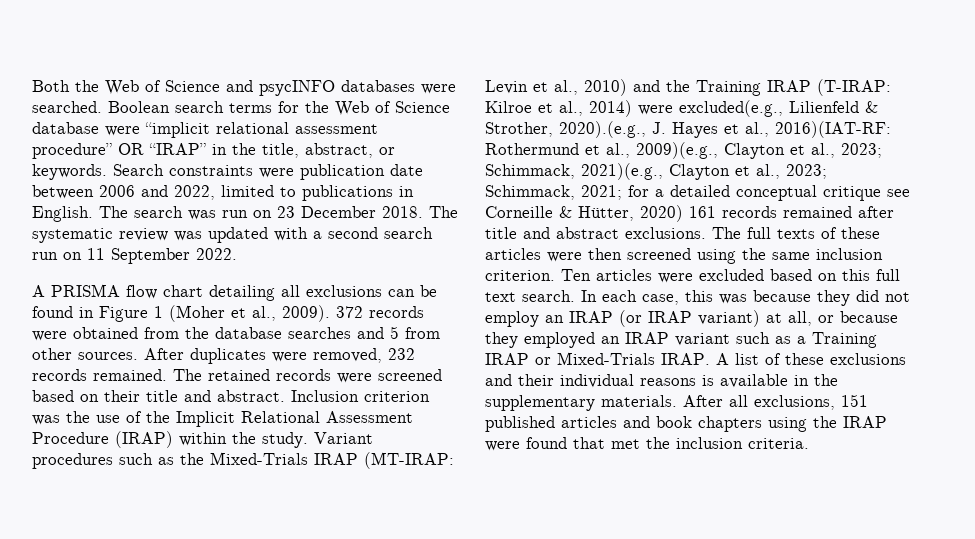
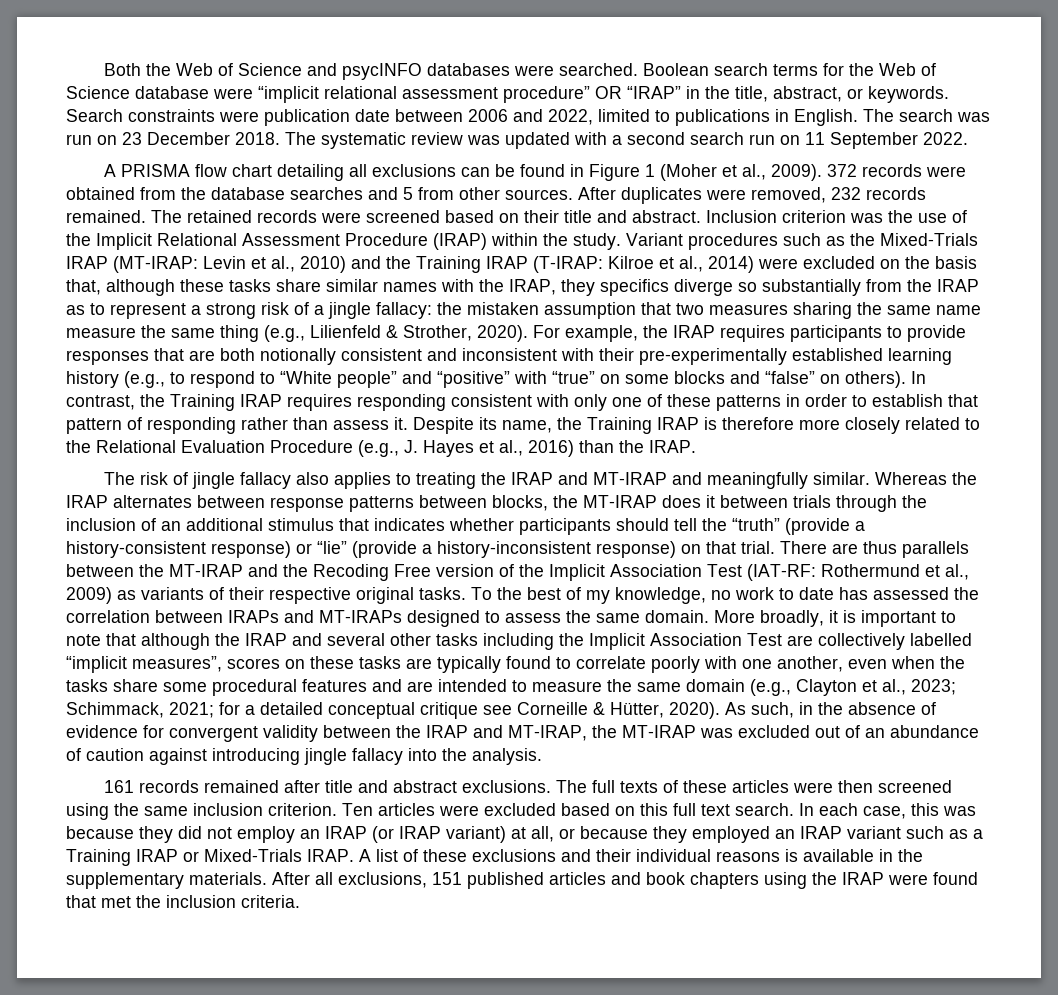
[679,100,878,117] [485,121,891,138] [485,142,882,159] [485,163,663,180] excluded(e.g., Lilienfeld & Strother, 2020).(e.g., J. Hayes et al., 2016)(IAT-RF: Rothermund et al., 2009)(e.g., Clayton et al., 2023; Schimmack, 2021)(e.g., -> [803,256,977,269] [66,279,979,296] [66,302,981,319] [66,325,966,342] [66,348,952,365] [66,371,926,388] [66,394,978,411] [66,417,980,434] [66,440,696,457] [104,472,978,489] [66,495,927,512] [66,518,865,535] [66,541,969,558] [66,564,969,581] [66,587,979,604] [66,610,956,627] [66,633,972,650] [66,656,965,673] [66,679,791,696] excluded on the basis that, although these tasks share similar names with the IRAP, they specifics diverge so substantially from the IRAP as to represent a strong risk of a jingle fallacy: the mistaken assumption that two measures sharing the same name measure the same thing (e.g., Lilienfeld & Strother, 2020). For example, the IRAP requires participants to provide responses that are both notionally consistent and inconsistent with their pre-experimentally established learning history (e.g., to respond to “White people” and “positive” with “true” on some blocks and “false” on others). In contrast, the Training IRAP requires responding consistent with only one of these patterns in order to establish that pattern of responding rather than assess it. Despite its name, the Training IRAP is therefore more closely related to the Relational Evaluation Procedure (e.g., J. Hayes et al., 2016) than the IRAP. // The risk of jingle fallacy also applies to treating the IRAP and MT-IRAP and meaningfully similar. Whereas the IRAP alternates between response patterns between blocks, the MT-IRAP does it between trials through the inclusion of an additional stimulus that indicates whether participants should tell the “truth” (provide a history-consistent response) or “lie” (provide a history-inconsistent response) on that trial. There are thus parallels between the MT-IRAP and the Recoding Free version of the Implicit Association Test (IAT-RF: Rothermund et al., 2009) as variants of their respective original tasks. To the best of my knowledge, no work to date has assessed the correlation between IRAPs and MT-IRAPs designed to assess the same domain. More broadly, it is important to note that although the IRAP and several other tasks including the Implicit Association Test are collectively labelled “implicit measures”, scores on these tasks are typically found to correlate poorly with one another, even when the tasks share some procedural features and are intended to measure the same domain (e.g.,
[640,205,683,222] 2020) -> [669,702,936,719] [66,725,979,742] [66,748,542,765] 2020). As such, in the absence of evidence for convergent validity between the IRAP and MT-IRAP, the MT-IRAP was excluded out of an abundance of caution against introducing jingle fallacy into the analysis. //

